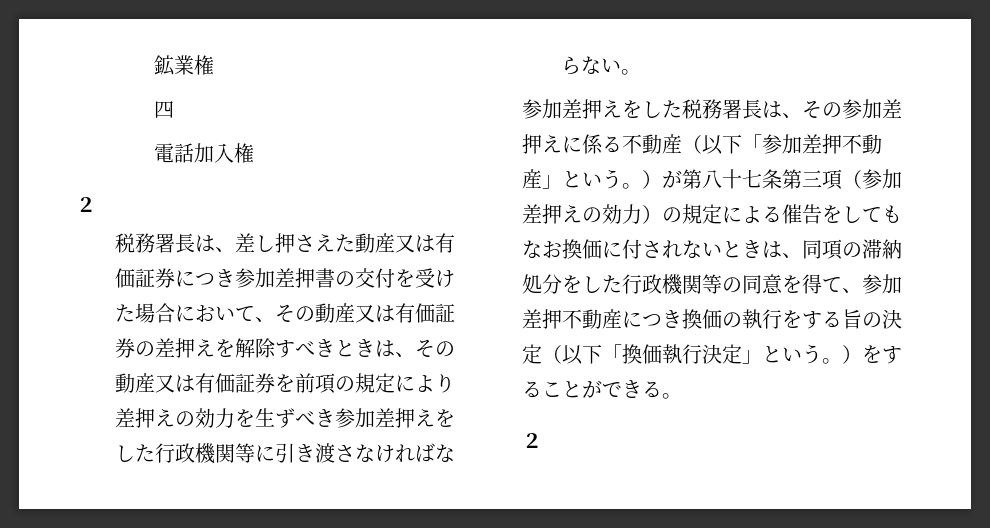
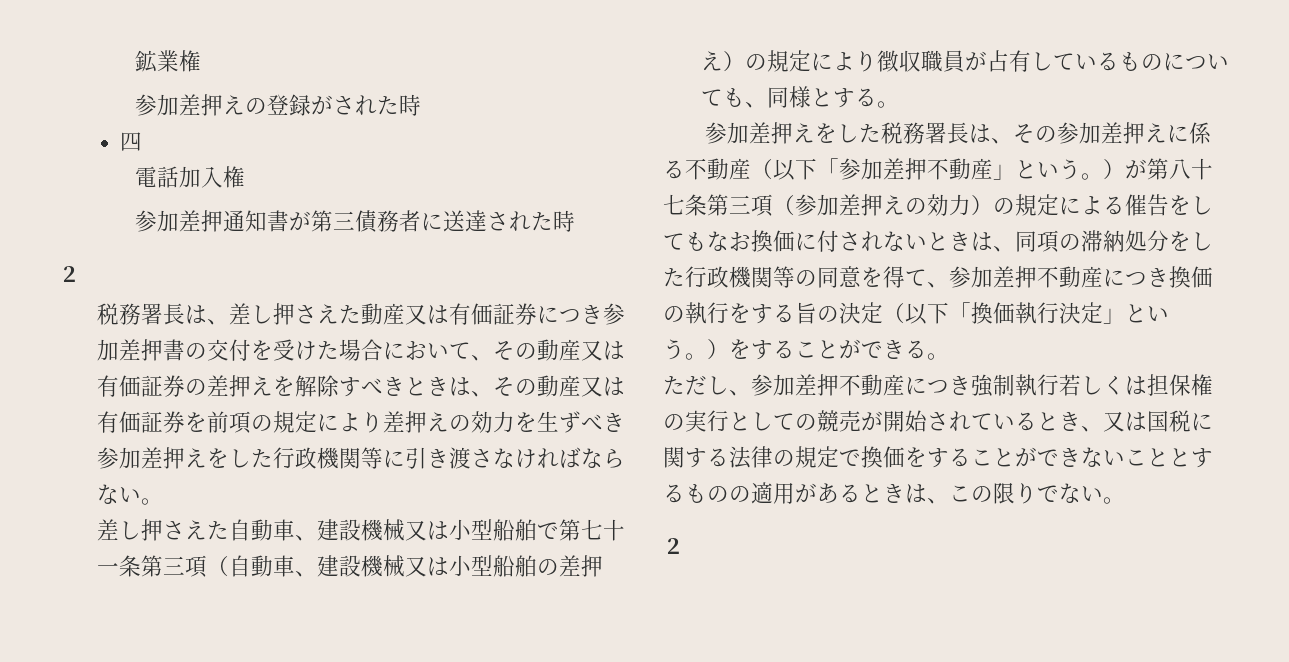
[153,101,174,118] [153,143,254,163] 四 // 電話加入権 -> [134,94,421,116] [120,132,143,151] [134,166,245,188] [134,210,575,233] 参加差押えの登録がされた時 // 四 // 電話加入権 // 参加差押通知書が第三債務者に送達された時
(641, 72) none -> [96,519,625,541] [96,555,603,578] [700,50,1229,72] [700,86,899,108] // 差し押さえた自動車、建設機械又は小型船舶で第七十一条第三項（自動車、建設機械又は小型船舶の差押え）の規定により徴収職員が占有しているものについても、同様とする。
(682, 396) none -> [663,374,1213,397] [663,410,1213,432] [663,446,1213,469] [663,482,1125,504] // ただし、参加差押不動産につき強制執行若しくは担保権の実行としての競売が開始されているとき、又は国税に関する法律の規定で換価をすることができないこととするものの適用があるときは、この限りでない。

